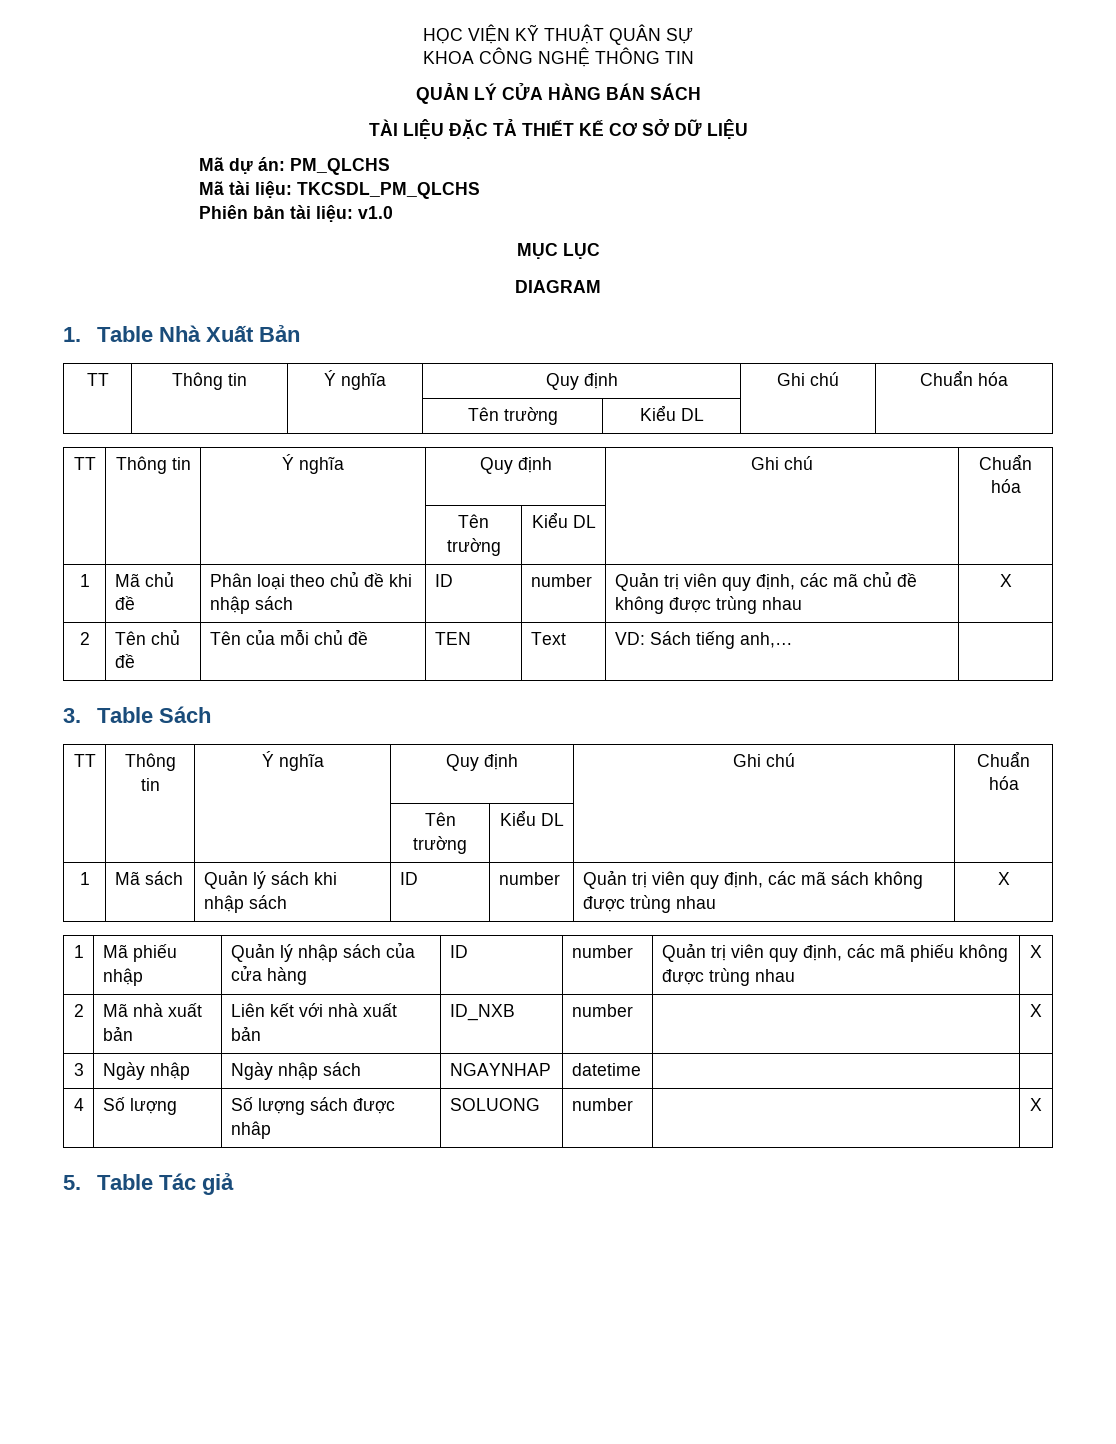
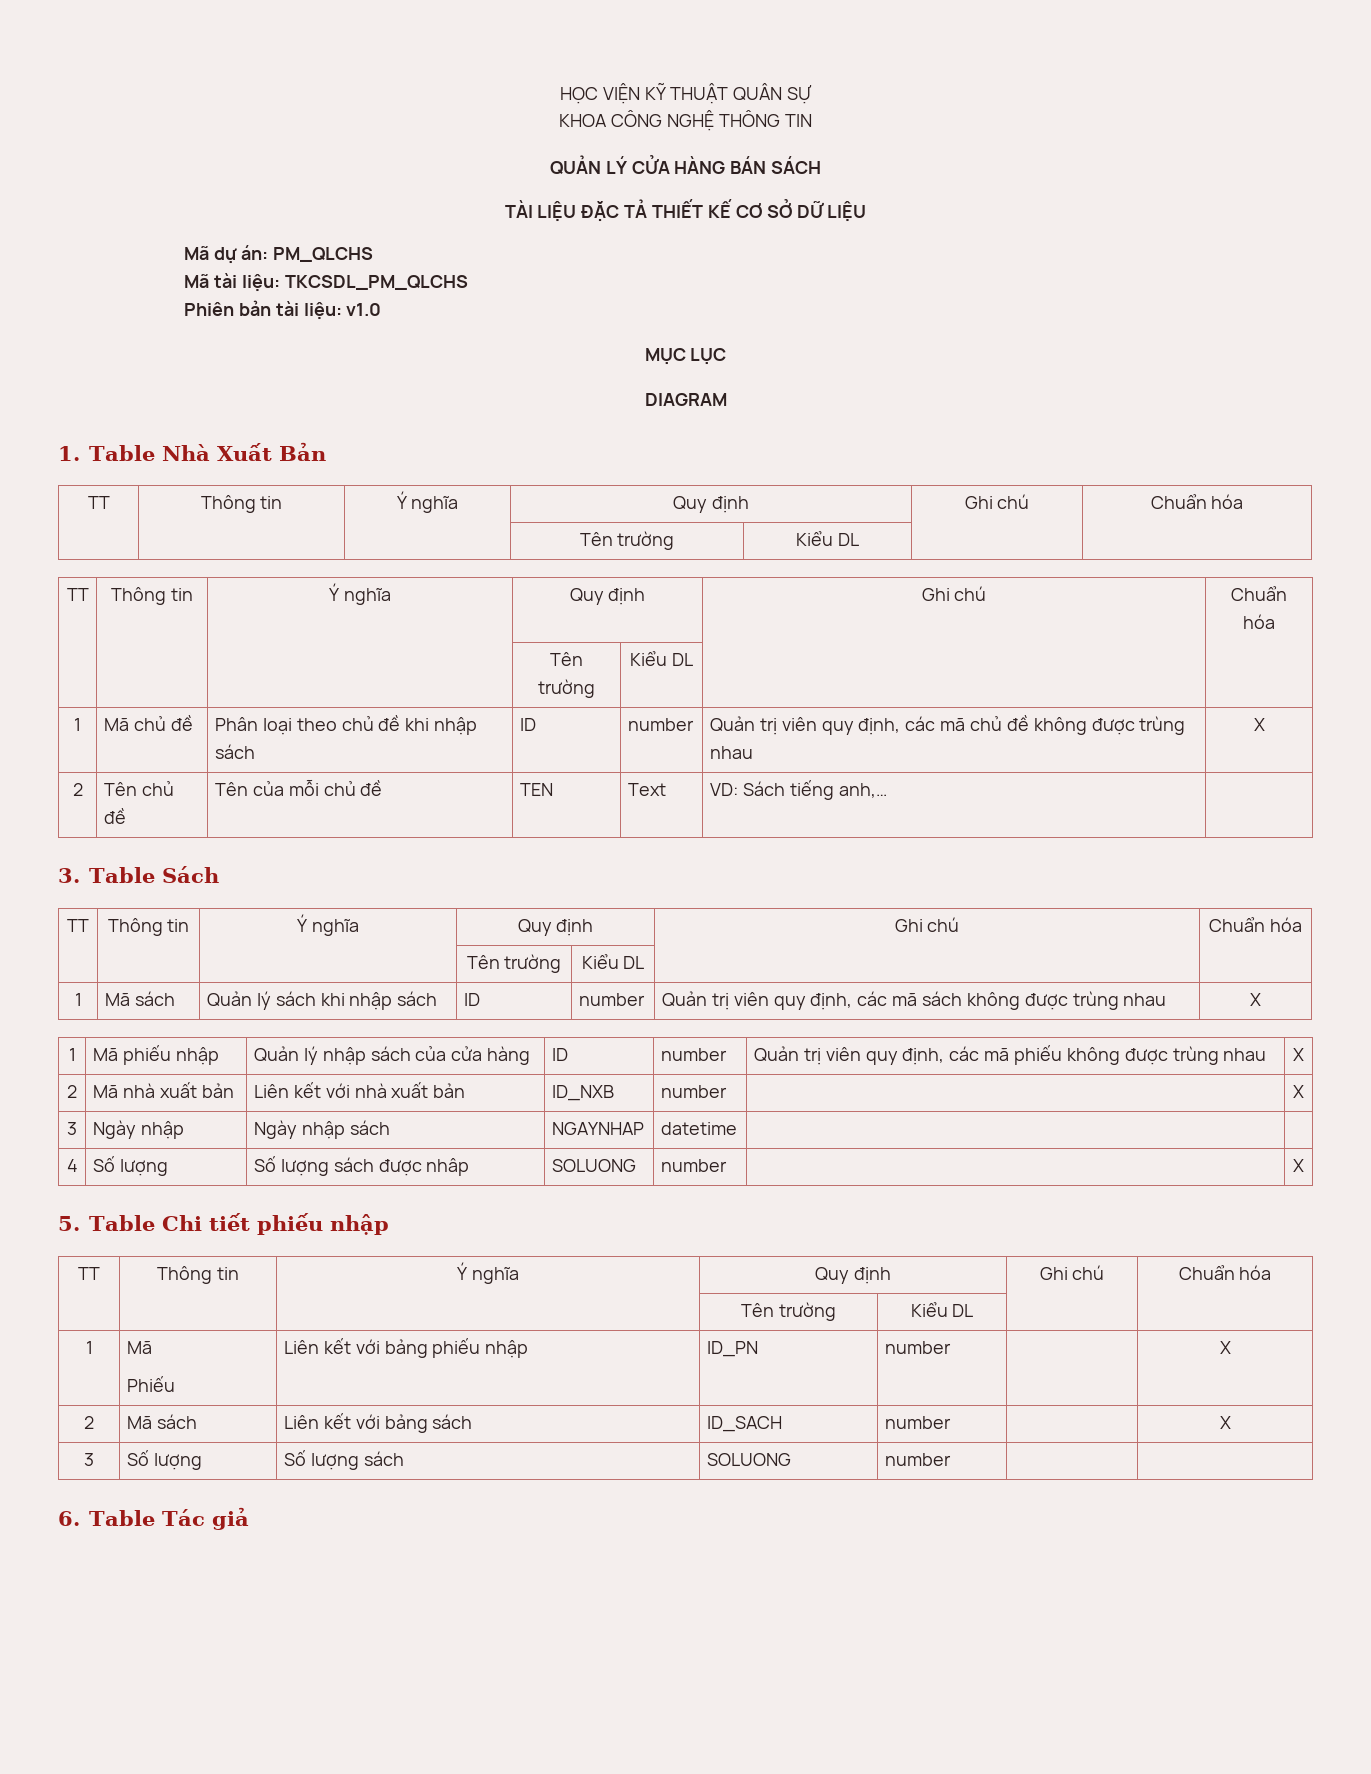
(154, 1182) none -> [162,1213,390,1235] [78,1267,100,1280] [157,1266,239,1284] [457,1262,519,1284] [815,1267,891,1284] [1039,1265,1105,1280] [1178,1265,1272,1280] [741,1302,836,1321] [910,1302,974,1317] [85,1341,93,1354] [126,1341,152,1354] [126,1376,175,1392] [283,1338,529,1358] [706,1341,758,1357] [884,1341,951,1354] [1219,1341,1231,1354] [84,1416,94,1429] [126,1414,197,1429] [283,1413,473,1433] [706,1416,782,1432] [884,1416,951,1429] [1219,1416,1231,1429] [84,1453,94,1466] [126,1450,202,1470] [283,1450,404,1470] [706,1453,791,1466] [884,1453,951,1466] [58,1510,156,1526] Chi tiết phiếu nhập // TT | Thông tin | Ý nghĩa | Quy định | Ghi chú | Chuẩn hóa // | | | Tên trường | Kiểu DL | | // 1 | Mã // Phiếu | Liên kết với bảng phiếu nhập | ID_PN | number | | X // 2 | Mã sách | Liên kết với bảng sách | ID_SACH | number | | X // 3 | Số lượng | Số lượng sách | SOLUONG | number | | // 6. Table

